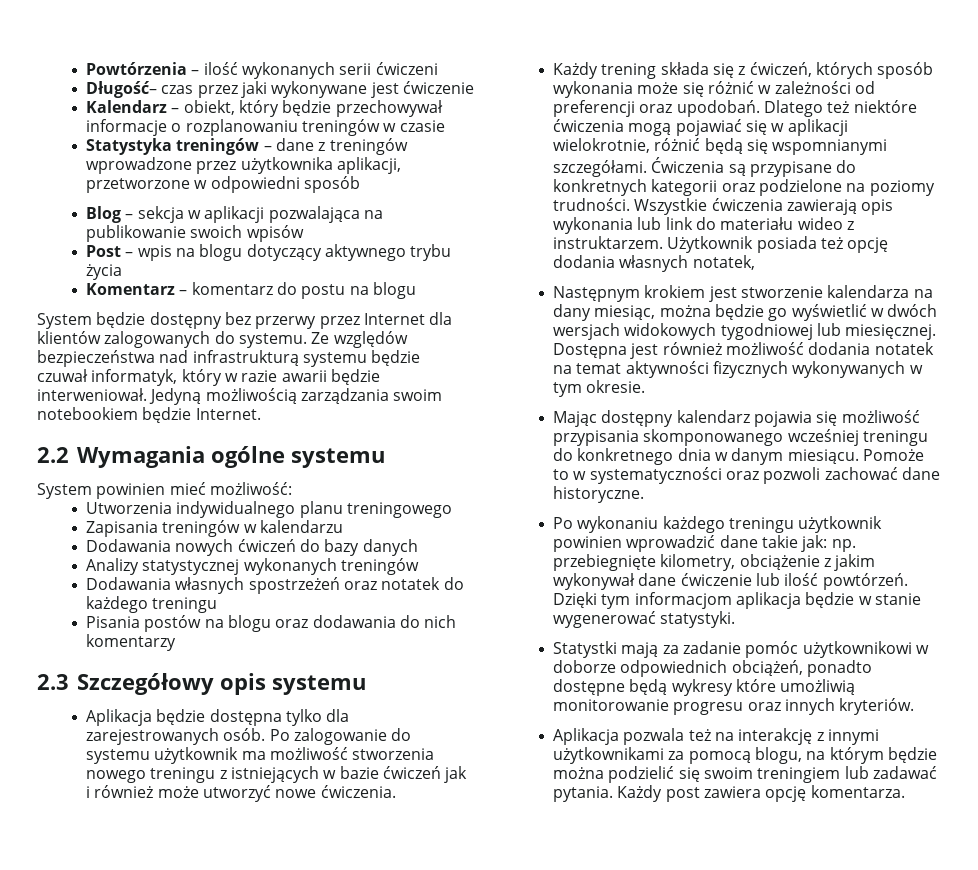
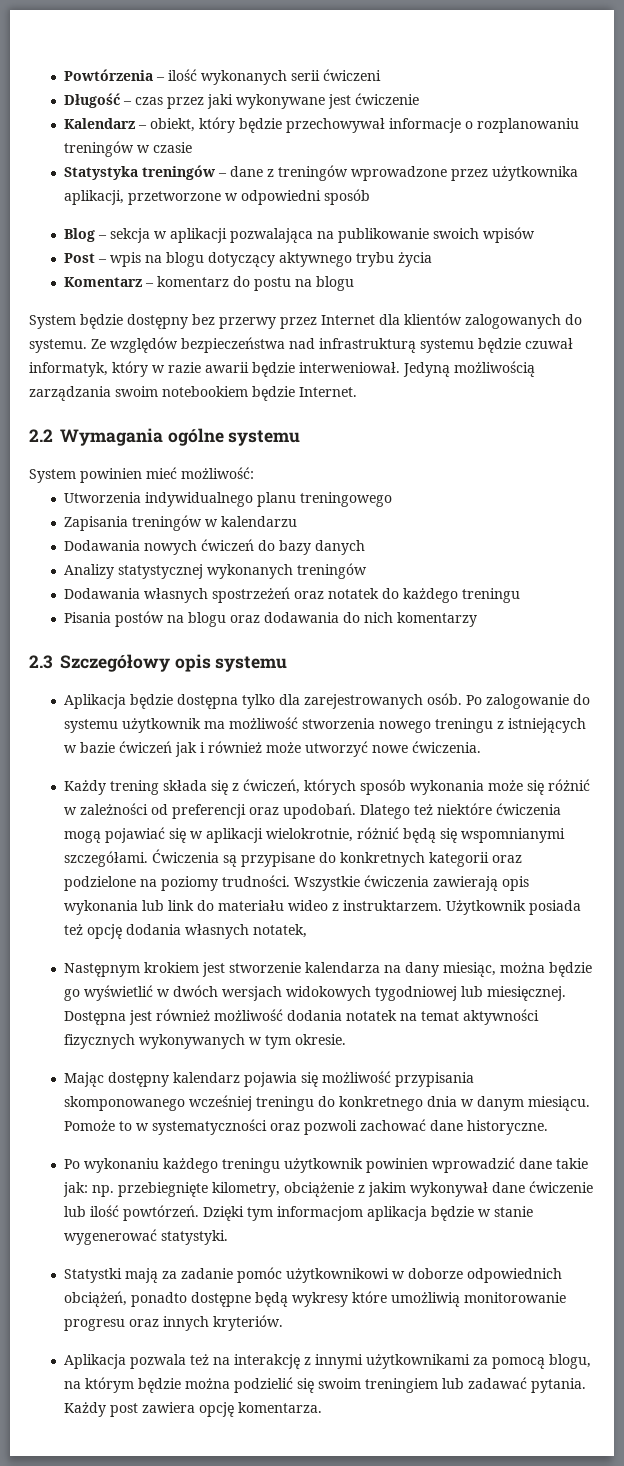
[86,81,158,98] Długość– -> [63,93,132,108] Długość –

